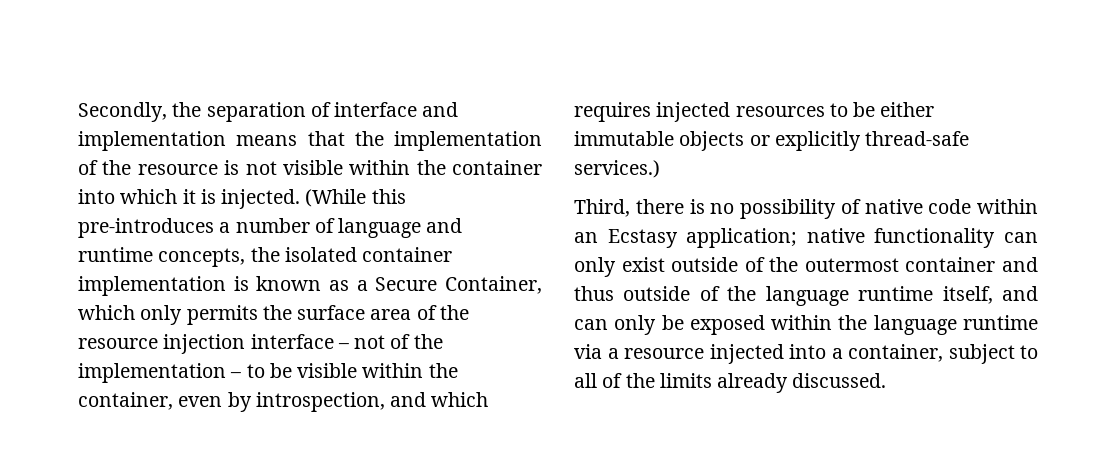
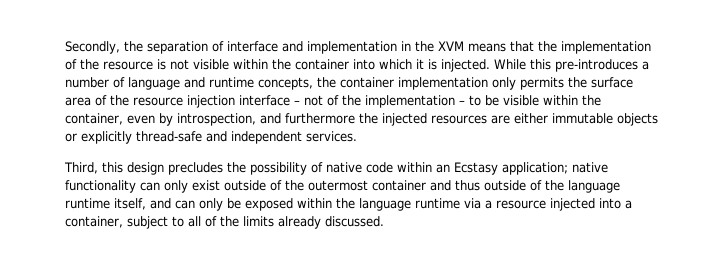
(226, 141) none -> [401,41,464,52] in the XVM
[305,189,367,207] (While -> [494,59,526,70] While
[284,247,357,262] isolated -> (336, 82) none
[233,276,542,294] [78,305,135,320] is known as a Secure Container, which -> (488, 83) none
[431,392,489,407] [574,102,876,122] which requires injected resources to be -> [285,113,510,126] furthermore the injected resources are
[574,160,660,178] [574,199,735,217] services.) // Third, there is no -> [206,131,357,144] [64,162,246,175] and independent services. // Third, this design precludes the

